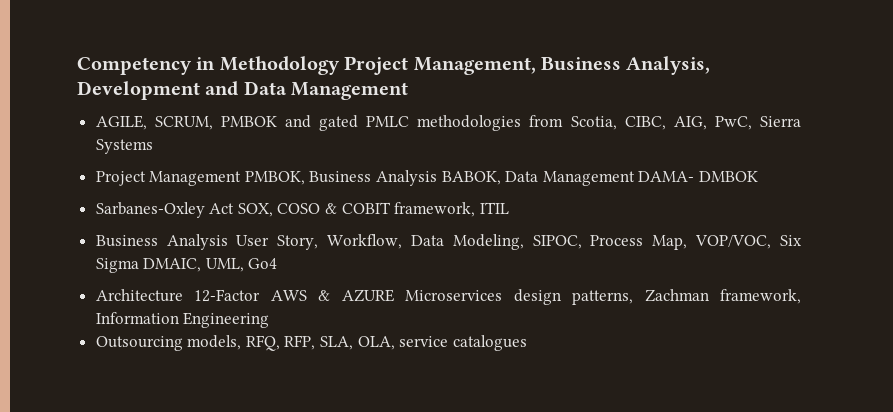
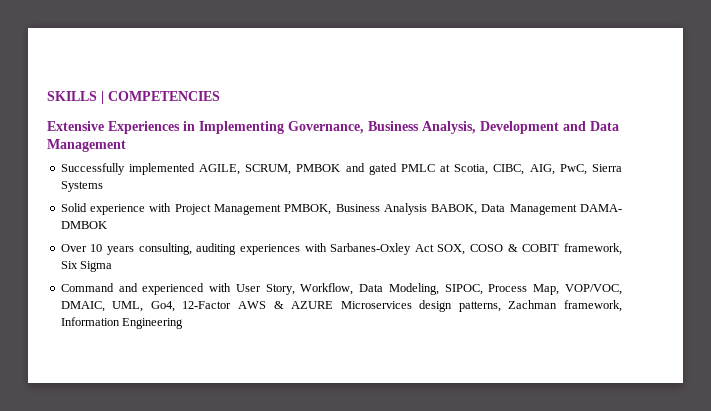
[77,56,536,75] Competency in Methodology Project Management, -> [47,91,220,104] [47,121,364,134] SKILLS | COMPETENCIES // Extensive Experiences in Implementing Governance,
(409, 91) none -> [60,163,195,175] Successfully implemented
[417,115,564,131] methodologies from -> [440,164,451,172] at
(153, 146) none -> [60,203,172,215] Solid experience with
(759, 176) none -> [60,243,327,255] Over 10 years consulting, auditing experiences with
[479,202,509,214] [95,234,228,250] ITIL // Business Analysis -> [60,261,113,272] [60,283,232,295] Six Sigma // Command and experienced with
[780,235,802,246] [95,258,278,273] [95,289,183,302] Six Sigma DMAIC, UML, Go4 // Architecture -> [60,301,175,312] DMAIC, UML, Go4,
[95,335,527,351] // Outsourcing models, RFQ, RFP, SLA, OLA, service catalogues -> (184, 323) none

